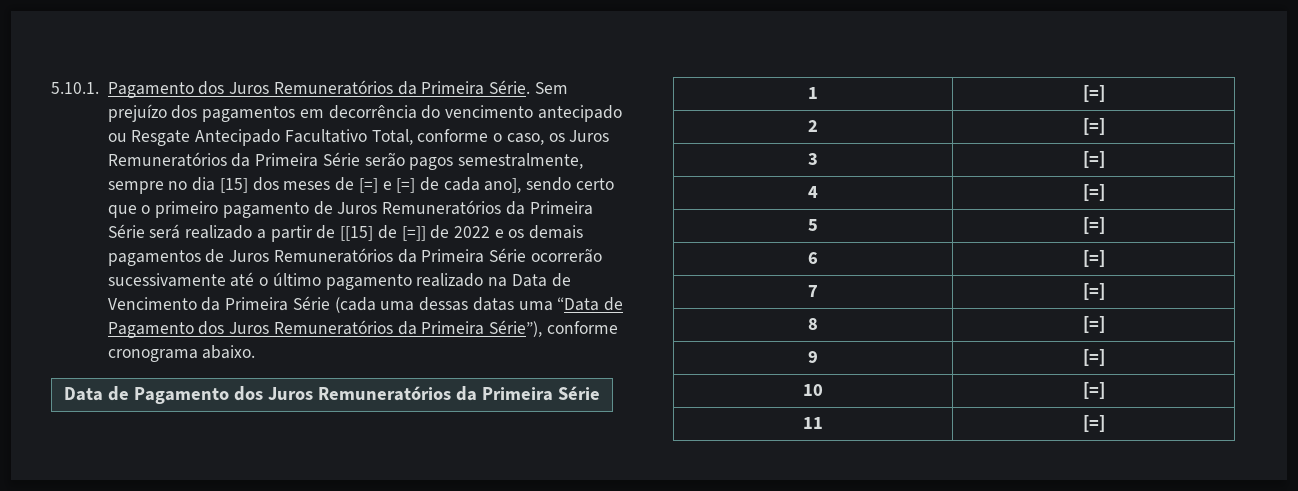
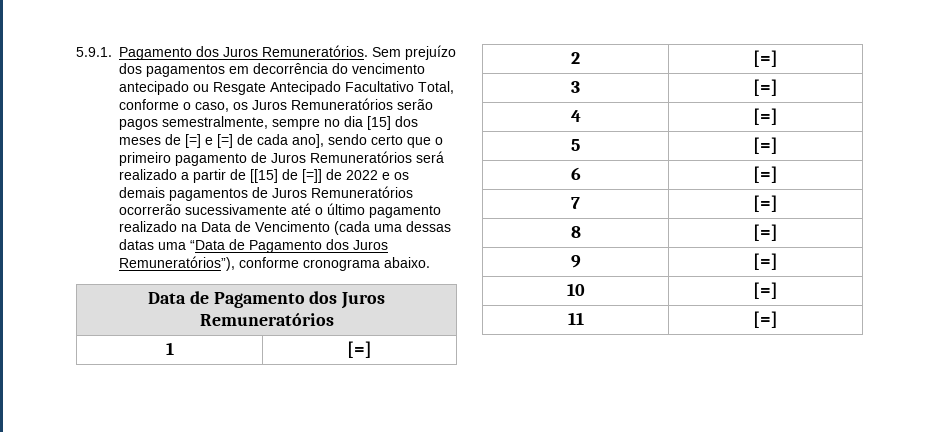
[51,80,531,98] 5.10.1. Pagamento dos Juros Remuneratórios da Primeira Série. -> [76,45,368,60] 5.9.1. Pagamento dos Juros Remuneratórios.
[231,152,360,167] da Primeira Série -> (393, 104) none
[505,201,593,215] [107,224,145,238] da Primeira Série -> (412, 157) none
[397,248,527,263] da Primeira Série -> (413, 192) none
[201,296,330,311] da Primeira Série -> (330, 226) none
[273,320,543,337] Remuneratórios da Primeira Série”), -> [119,256,235,271] Remuneratórios”),
[455,386,600,401] da Primeira Série -> (334, 319) none

